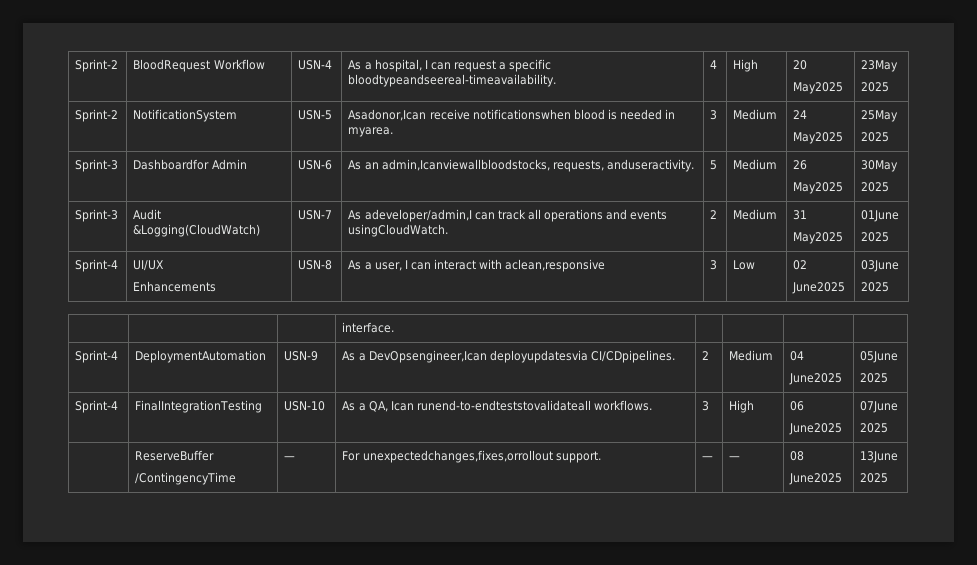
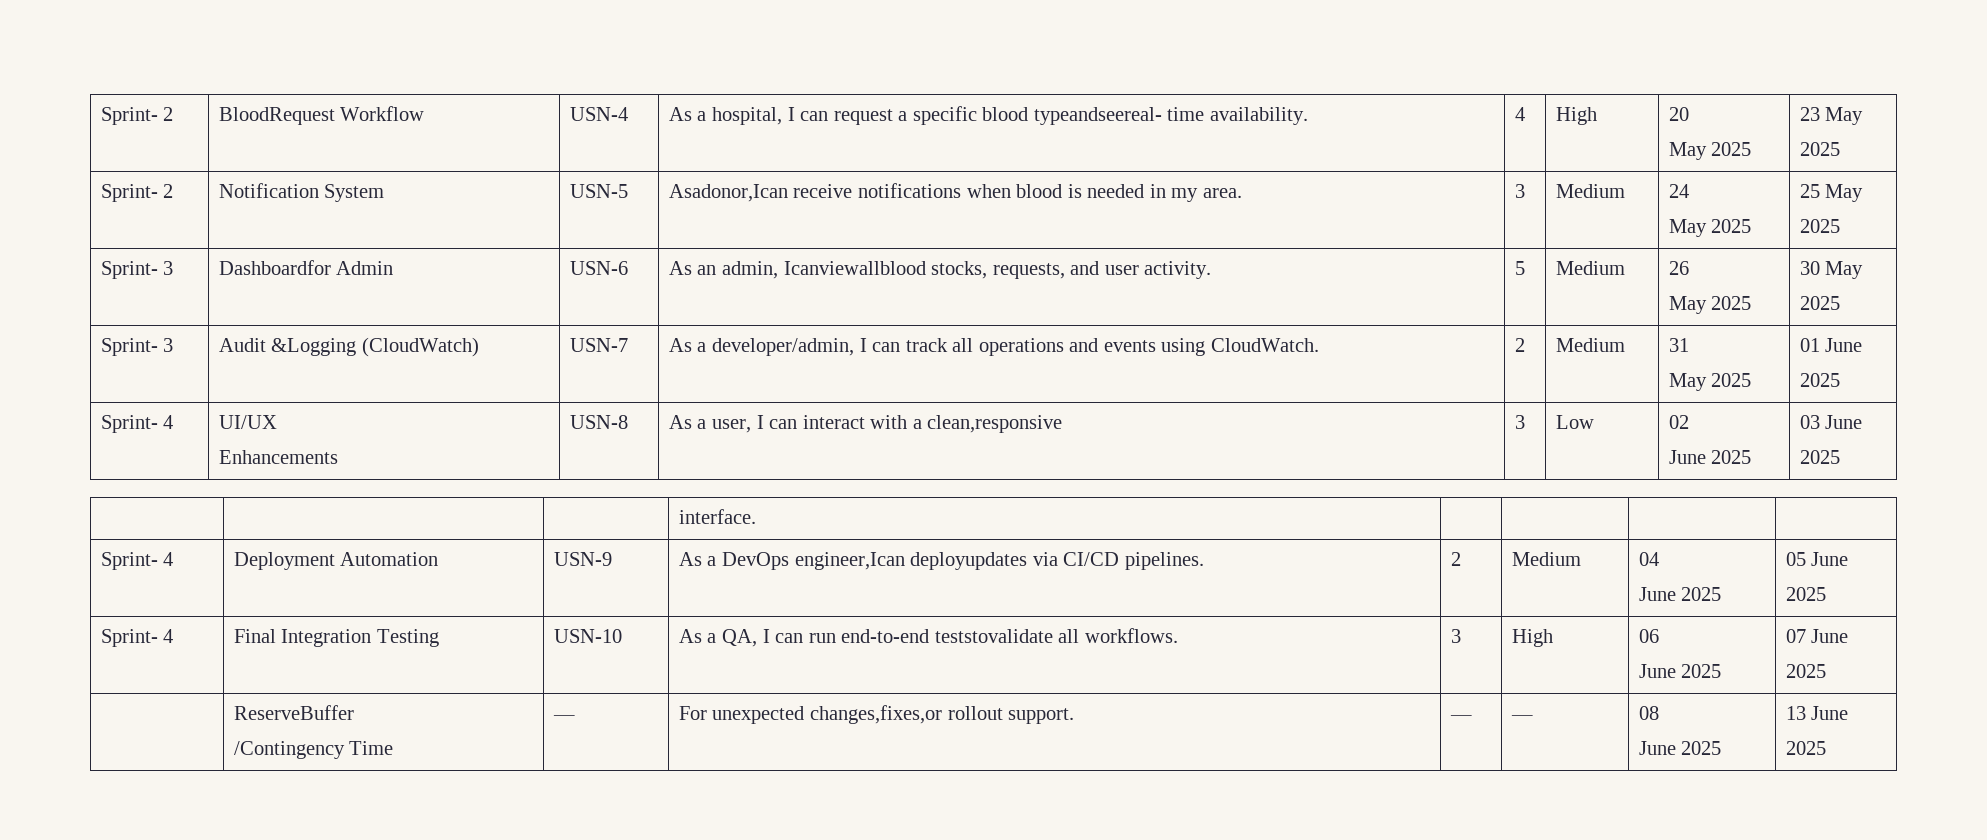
[75,59,119,72] Sprint-2 -> [100,107,174,125] Sprint- 2
[348,74,557,87] bloodtypeandseereal-timeavailability. -> [982,107,1308,125] blood typeandseereal- time availability.
[793,82,844,94] [861,60,899,72] [861,82,890,92] [75,109,119,122] [133,109,238,122] May2025 | 23May // 2025 // Sprint-2 | NotificationSystem -> [1668,142,1752,160] [1799,107,1864,125] [1799,142,1840,156] [100,184,174,202] [218,183,385,202] May 2025 | 23 May // 2025 // Sprint- 2 | Notification System
[472,109,571,120] notificationswhen -> [857,183,1011,198] notifications when
[348,127,394,137] myarea. -> [1171,188,1242,202] my area.
[793,132,844,144] [861,110,899,122] [861,132,890,142] [75,159,119,172] May2025 | 25May // 2025 // Sprint-3 -> [1668,219,1752,237] [1799,184,1864,202] [1799,219,1840,233] [100,261,174,279] May 2025 | 25 May // 2025 // Sprint- 3
[381,159,694,172] admin,Icanviewallbloodstocks, requests, anduseractivity. -> [721,261,1212,279] admin, Icanviewallblood stocks, requests, and user activity.
[793,182,844,194] [861,160,899,172] [861,182,890,192] [75,209,119,222] May2025 | 30May // 2025 // Sprint-3 -> [1668,296,1752,314] [1799,261,1864,279] [1799,296,1840,310] [100,338,174,356] May 2025 | 30 May // 2025 // Sprint- 3
[133,224,261,237] &Logging(CloudWatch) -> [271,337,479,357] &Logging (CloudWatch)
[364,209,472,222] adeveloper/admin,I -> [697,338,867,356] a developer/admin, I
[348,224,449,237] usingCloudWatch. -> [1161,338,1319,356] using CloudWatch.
[793,232,844,244] [861,210,900,222] [861,232,890,242] [75,259,119,272] May2025 | 01June // 2025 // Sprint-4 -> [1668,373,1752,391] [1799,338,1863,352] [1799,373,1840,387] [100,415,174,433] May 2025 | 01 June // 2025 // Sprint- 4
[505,259,606,272] aclean,responsive -> [912,415,1063,433] a clean,responsive
[792,282,846,294] [861,260,900,272] [861,282,890,292] [342,322,395,333] [75,350,119,363] [135,350,267,363] [284,351,319,361] [342,350,675,363] [702,351,710,360] [729,350,774,361] [790,351,805,361] [789,373,843,385] [860,351,899,363] [860,373,889,383] [75,400,119,413] [135,400,263,413] [284,401,326,411] [342,400,591,412] June2025 | 03June // 2025 // | | | interface. | | | | // Sprint-4 | DeploymentAutomation | USN-9 | As a DevOpsengineer,Ican deployupdatesvia CI/CDpipelines. | 2 | Medium | 04 // June2025 | 05June // 2025 // Sprint-4 | FinalIntegrationTesting | USN-10 | As a QA, Ican runend-to-endteststovalidateall -> [1668,450,1752,464] [1799,415,1863,429] [1799,450,1840,464] [678,509,756,524] [100,552,174,570] [233,552,439,570] [553,552,612,566] [678,552,1204,570] [1450,552,1461,566] [1511,552,1581,566] [1638,552,1659,566] [1638,587,1722,601] [1785,552,1849,566] [1785,587,1826,601] [100,629,174,647] [233,629,439,647] [553,629,622,643] [678,629,1080,647] June 2025 | 03 June // 2025 // | | | interface. | | | | // Sprint- 4 | Deployment Automation | USN-9 | As a DevOps engineer,Ican deployupdates via CI/CD pipelines. | 2 | Medium | 04 // June 2025 | 05 June // 2025 // Sprint- 4 | Final Integration Testing | USN-10 | As a QA, I can run end-to-end teststovalidate all
[789,423,843,435] [860,401,899,413] June2025 | 07June -> [1638,664,1722,678] [1785,629,1849,643] June 2025 | 07 June
[135,472,237,485] /ContingencyTime -> [233,741,394,759] /Contingency Time
[362,450,553,463] unexpectedchanges,fixes,orrollout -> [712,705,1003,724] unexpected changes,fixes,or rollout
[789,473,843,485] [860,451,899,463] June2025 | 13June -> [1638,741,1722,755] [1785,706,1849,720] June 2025 | 13 June

